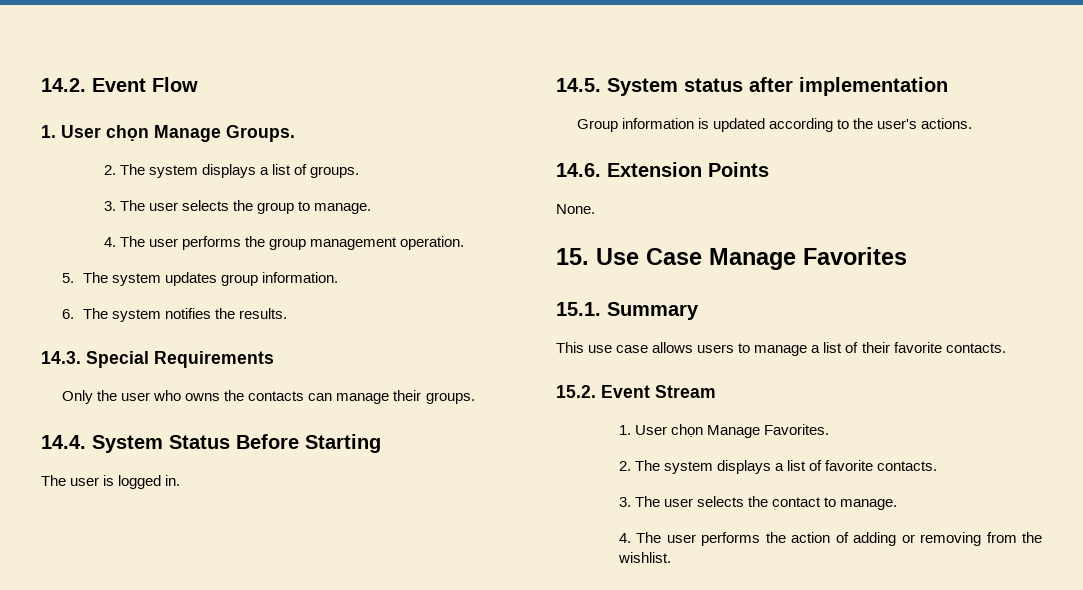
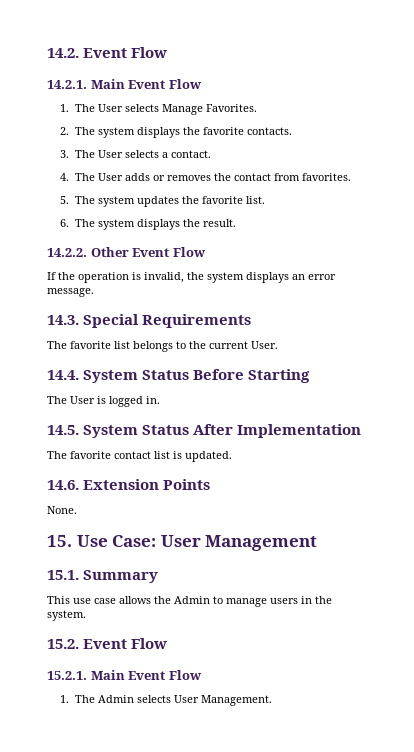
[41,125,295,142] [104,164,360,178] [104,200,372,214] [104,236,465,250] 1. User chọn Manage Groups. // 2. The system displays a list of groups. // 3. The user selects the group to manage. // 4. The user performs the group management operation. -> [47,79,202,89] [60,104,257,115] [60,127,292,138] [60,150,211,158] [60,173,351,181] 14.2.1. Main Event Flow // 1. The User selects Manage Favorites. // 2. The system displays the favorite contacts. // 3. The User selects a contact. // 4. The User adds or removes the contact from favorites.
[221,272,339,286] group information. -> [181,196,265,204] the favorite list.
[165,308,288,319] [41,351,274,368] [62,390,475,404] notifies the results. // 14.3. Special Requirements // Only the user who owns the contacts can manage their groups. -> [136,219,236,230] [47,247,206,257] [47,272,336,283] [47,288,94,297] [47,314,252,328] [47,341,278,352] displays the result. // 14.2.2. Other Event Flow // If the operation is invalid, the system displays an error message. // 14.3. Special Requirements // The favorite list belongs to the current User.
[70,477,100,486] user -> [70,396,95,404] User
[684,77,948,96] [577,118,973,132] status after implementation // Group information is updated according to the user's actions. -> [142,424,362,438] [47,451,232,462] Status After Implementation // The favorite contact list is updated.
[646,247,907,270] Case Manage Favorites -> [112,535,318,551] Case: User Management
[697,342,1006,356] [556,385,716,398] [619,424,830,438] [619,460,938,474] [619,496,898,510] [619,532,1042,546] [618,552,672,563] users to manage a list of their favorite contacts. // 15.2. Event Stream // 1. User chọn Manage Favorites. // 2. The system displays a list of favorite contacts. // 3. The user selects the contact to manage. // 4. The user performs the action of adding or removing from the wishlist. -> [154,596,332,607] [47,610,86,621] [47,638,168,649] [47,670,202,680] [60,695,272,706] the Admin to manage users in the system. // 15.2. Event Flow // 15.2.1. Main Event Flow // 1. The Admin selects User Management.

